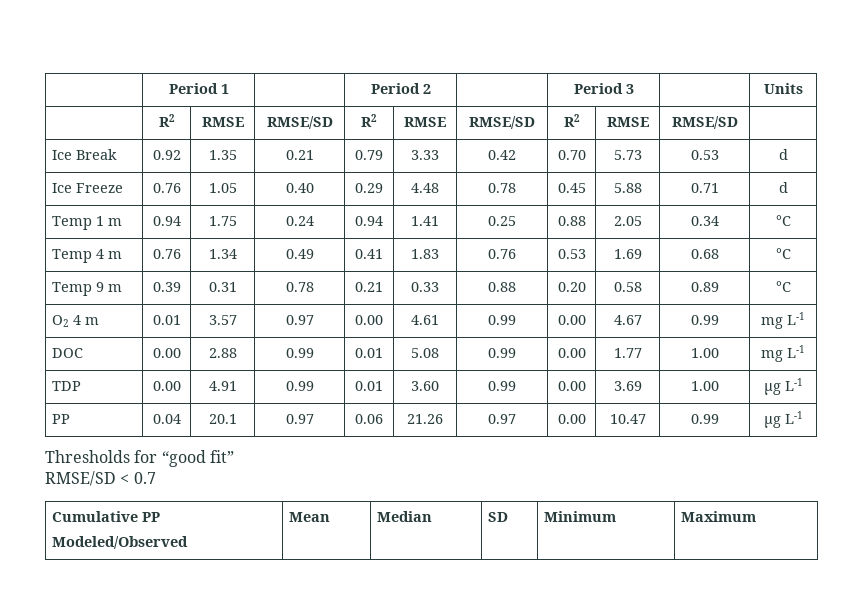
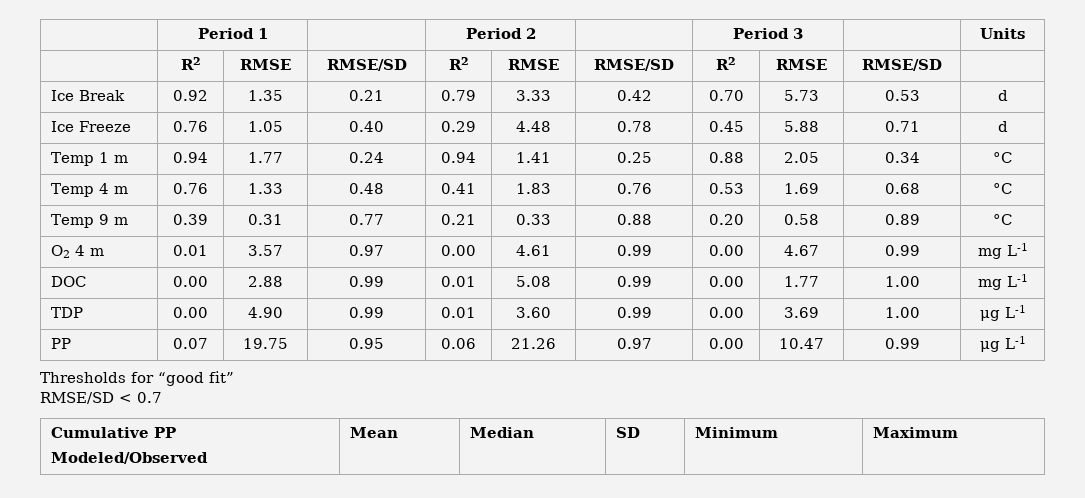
[208,216,237,226] 1.75 -> [248,152,283,163] 1.77
[208,249,237,259] [285,249,314,259] 1.34 | 0.49 -> [248,183,283,194] [349,183,384,194] 1.33 | 0.48
[285,282,314,292] 0.78 -> [349,214,384,225] 0.77
[208,381,237,391] 4.91 -> [248,307,283,318] 4.90
[152,414,181,424] [208,414,237,424] [285,414,314,424] 0.04 | 20.1 | 0.97 -> [173,338,208,349] [243,338,288,349] [349,338,384,349] 0.07 | 19.75 | 0.95

